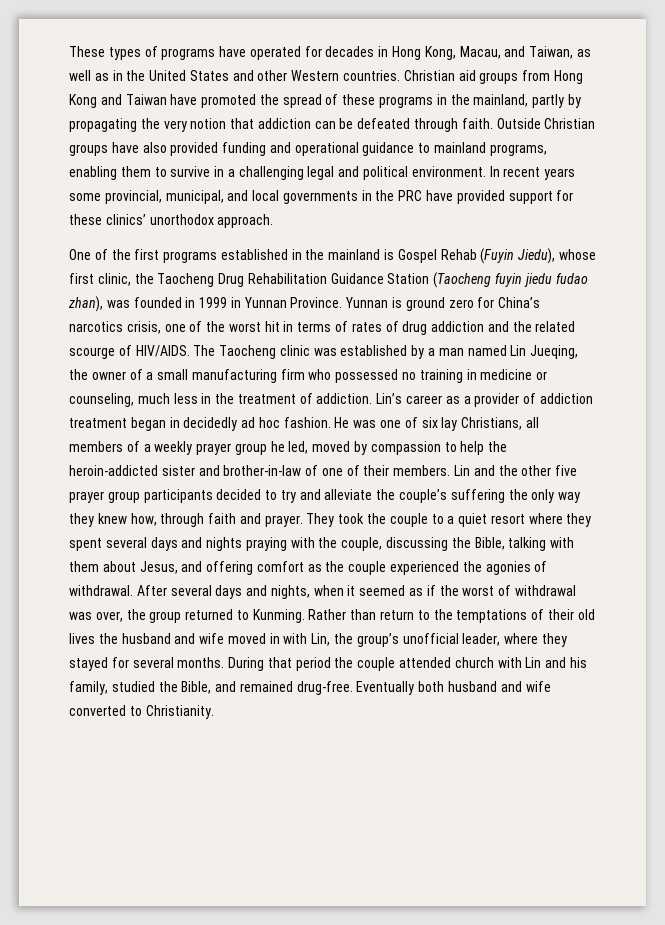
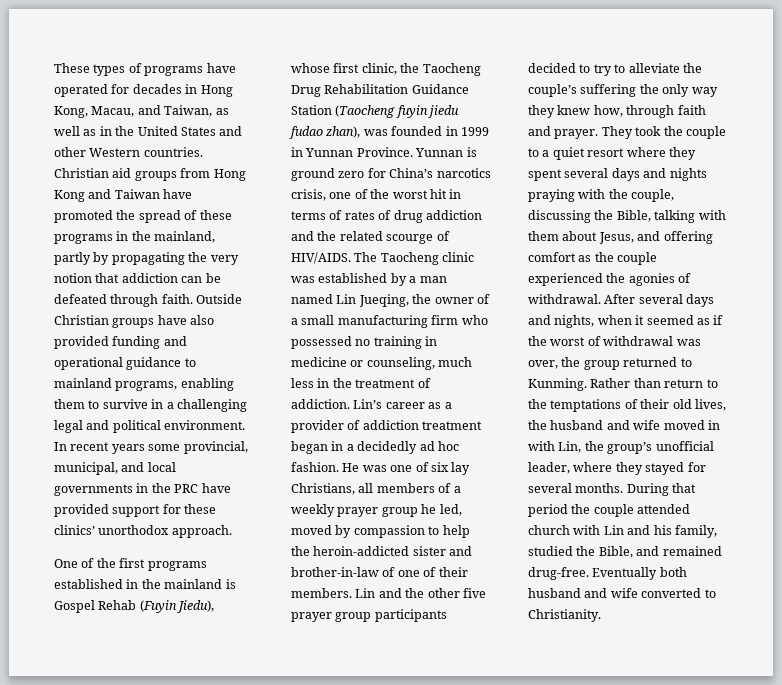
(180, 422) none -> [346,444,354,451] a
[299,489,321,500] and -> [614,64,626,73] to
[69,633,95,644] lives -> [694,399,726,411] lives,

